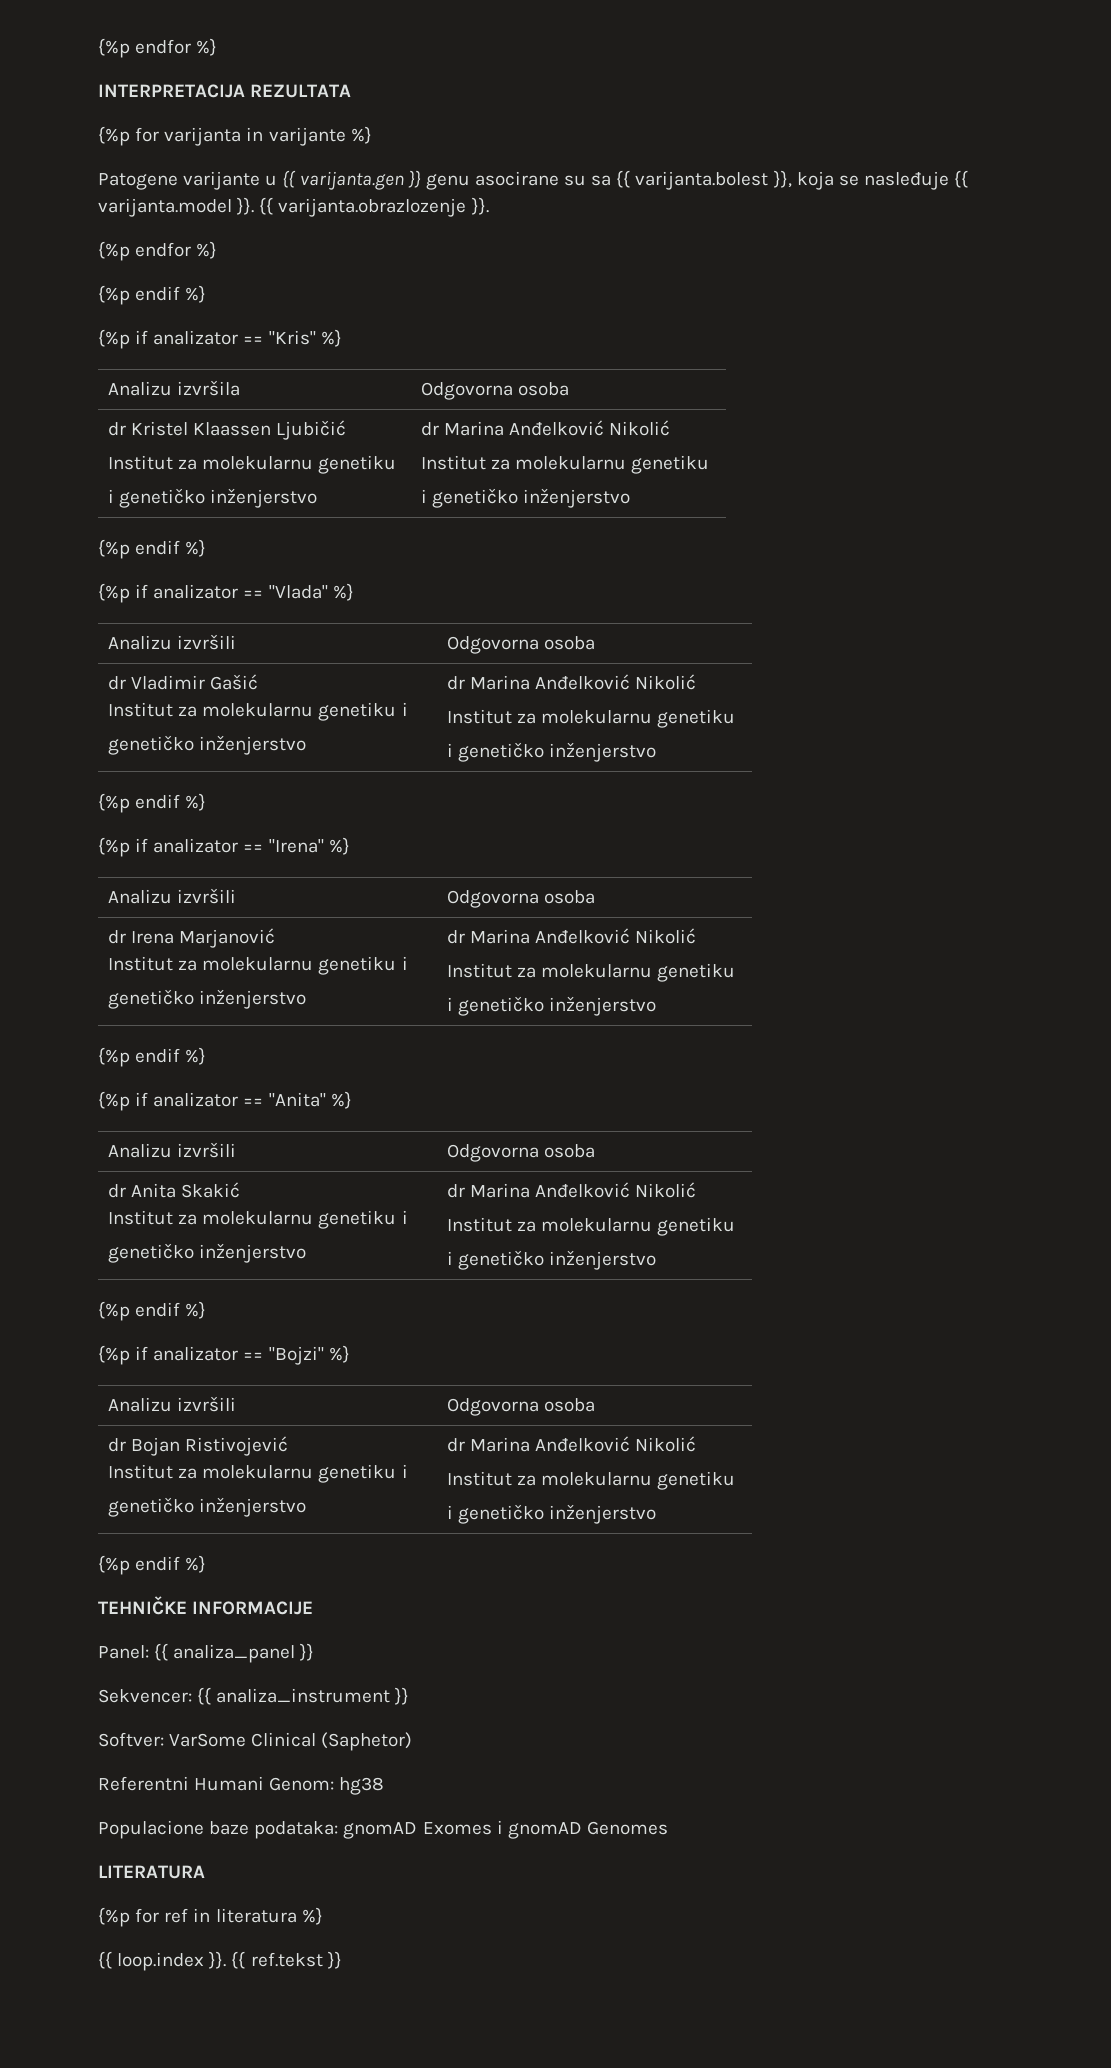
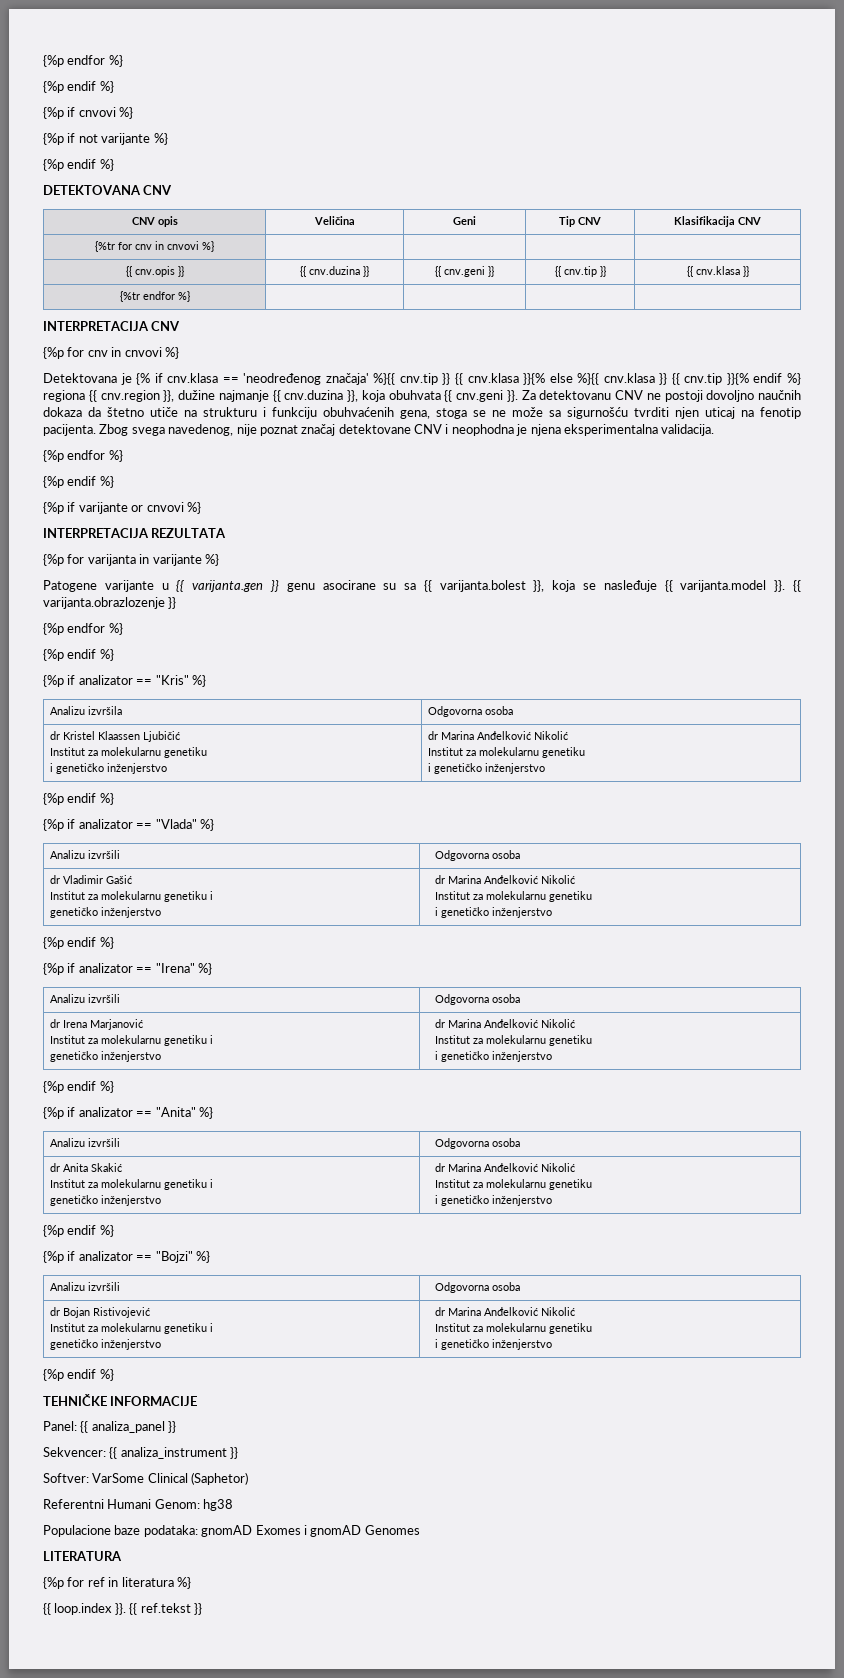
[98,38,218,58] {%p endfor %} -> [43,55,123,67] [43,81,114,93] [43,107,134,119] [43,133,168,145] [43,159,114,171] [43,185,173,195] [131,216,178,227] [313,216,355,225] [453,216,477,225] [559,216,601,227] [674,216,761,227] [95,241,214,252] [125,266,184,277] [300,266,370,277] [435,266,495,277] [554,266,606,277] [686,266,749,277] [119,291,190,302] [43,321,181,331] [43,347,179,359] [43,373,801,385] [43,390,801,402] [43,407,801,419] [43,424,715,436] [43,450,123,462] [43,476,114,488] [43,502,201,514] {%p endfor %} // {%p endif %} // {%p if cnvovi %} // {%p if not varijante %} // {%p endif %} // DETEKTOVANA CNV // CNV opis | Veličina | Geni | Tip CNV | Klasifikacija CNV // {%tr for cnv in cnvovi %} | | | | // {{ cnv.opis }} | {{ cnv.duzina }} | {{ cnv.geni }} | {{ cnv.tip }} | {{ cnv.klasa }} // {%tr endfor %} | | | | // INTERPRETACIJA CNV // {%p for cnv in cnvovi %} // Detektovana je {% if cnv.klasa == 'neodređenog značaja' %}{{ cnv.tip }} {{ cnv.klasa }}{% else %}{{ cnv.klasa }} {{ cnv.tip }}{% endif %} regiona {{ cnv.region }}, dužine najmanje {{ cnv.duzina }}, koja obuhvata {{ cnv.geni }}. Za detektovanu CNV ne postoji dovoljno naučnih dokaza da štetno utiče na strukturu i funkciju obuhvaćenih gena, stoga se ne može sa sigurnošću tvrditi njen uticaj na fenotip pacijenta. Zbog svega navedenog, nije poznat značaj detektovane CNV i neophodna je njena eksperimentalna validacija. // {%p endfor %} // {%p endif %} // {%p if varijante or cnvovi %}
[471,197,489,215] }}. -> [168,597,177,609] }}

